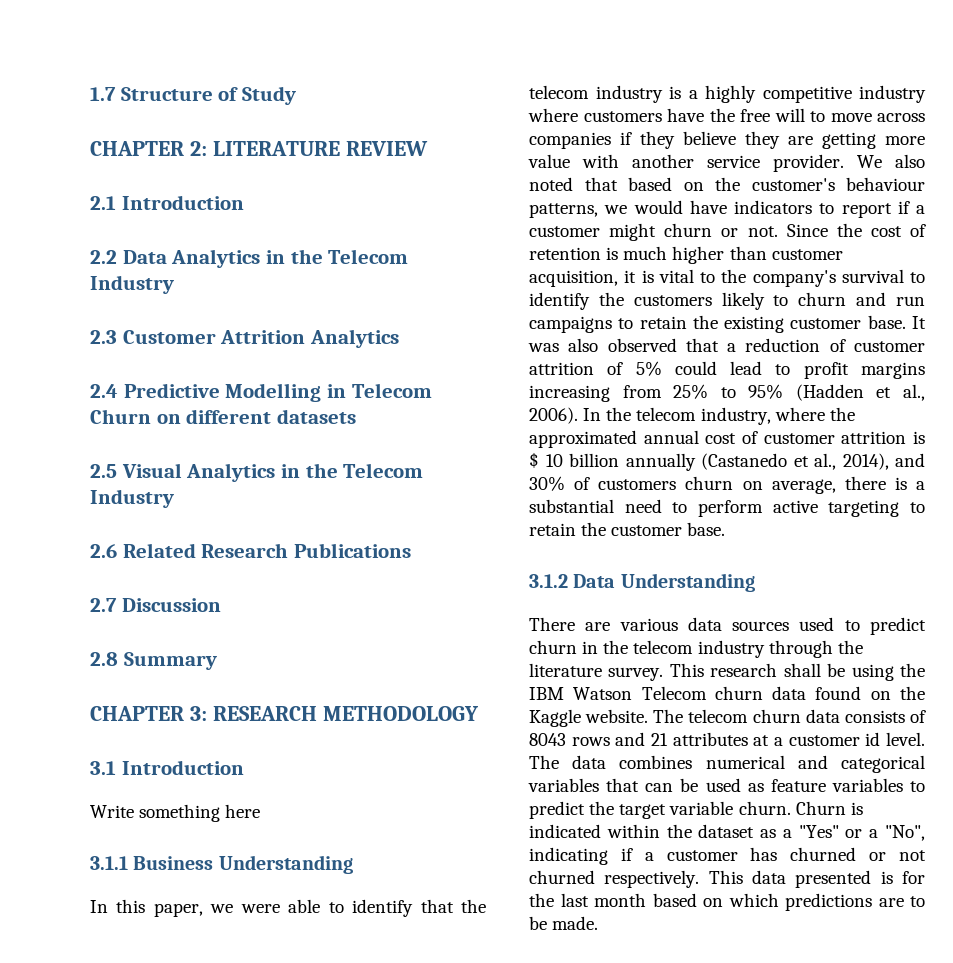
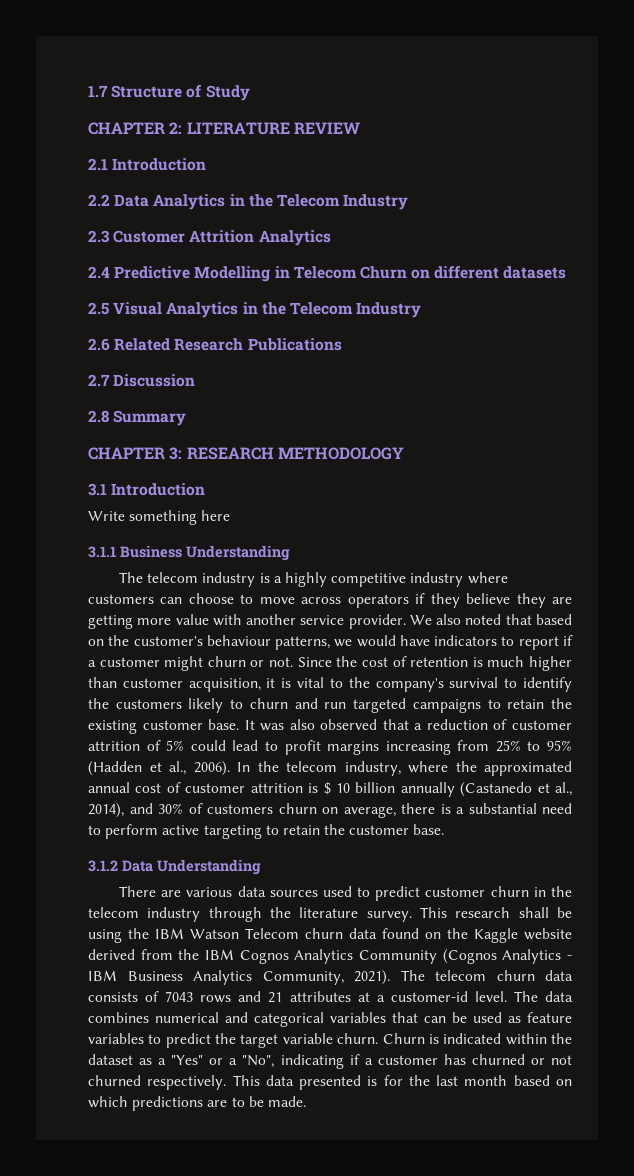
[90,899,487,917] In this paper, we were able to identify that the -> [119,572,144,583] The
[667,108,805,122] have the free will -> [160,593,234,604] can choose
[529,132,611,149] companies -> [347,594,409,608] operators
(925, 301) none -> [353,698,407,713] targeted
(926, 626) none -> [425,887,486,897] customer
[585,709,649,723] website. -> [524,928,572,940] [88,949,572,964] [88,970,390,985] website derived from the IBM Cognos Analytics Community (Cognos Analytics - IBM Business Analytics Community, 2021).
[529,733,566,746] 8043 -> [165,991,194,1002] 7043
[788,732,881,746] customer id -> [390,991,468,1002] customer-id

